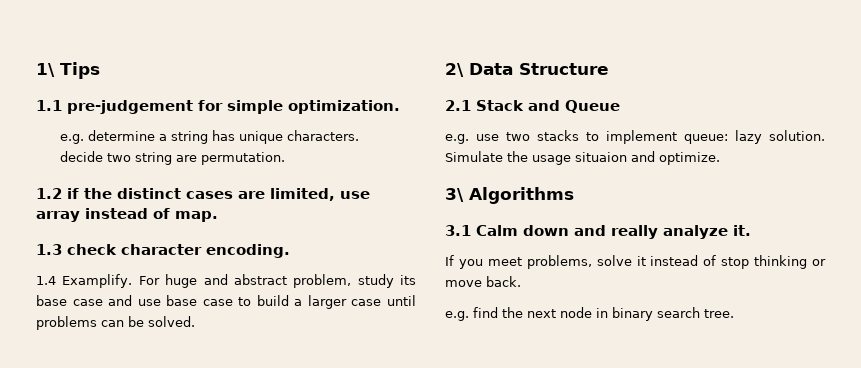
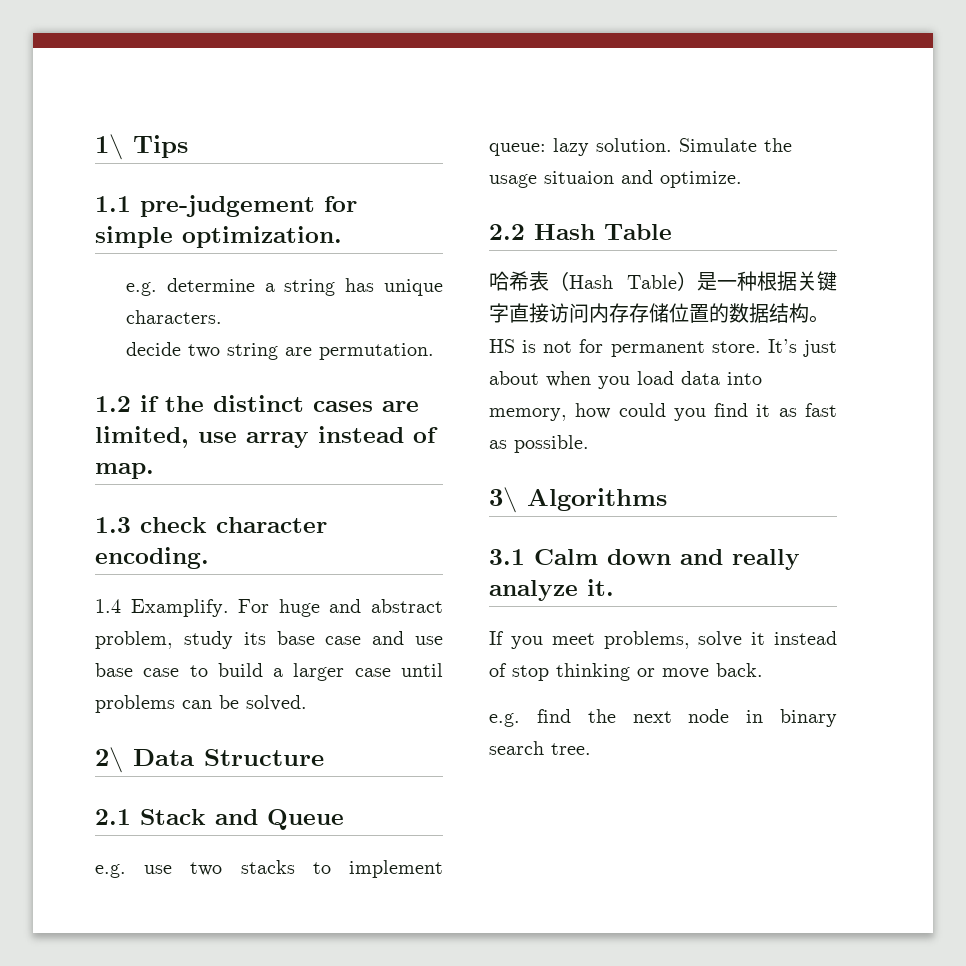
(720, 158) none -> [489,224,672,240] [489,271,837,291] [489,303,829,323] [489,339,837,357] [489,371,762,389] [489,403,837,421] [489,435,589,453] // 2.2 Hash Table // 哈希表（Hash Table）是一种根据关键字直接访问内存存储位置的数据结构。HS is not for permanent store. It’s just about when you load data into memory, how could you find it as fast as possible.

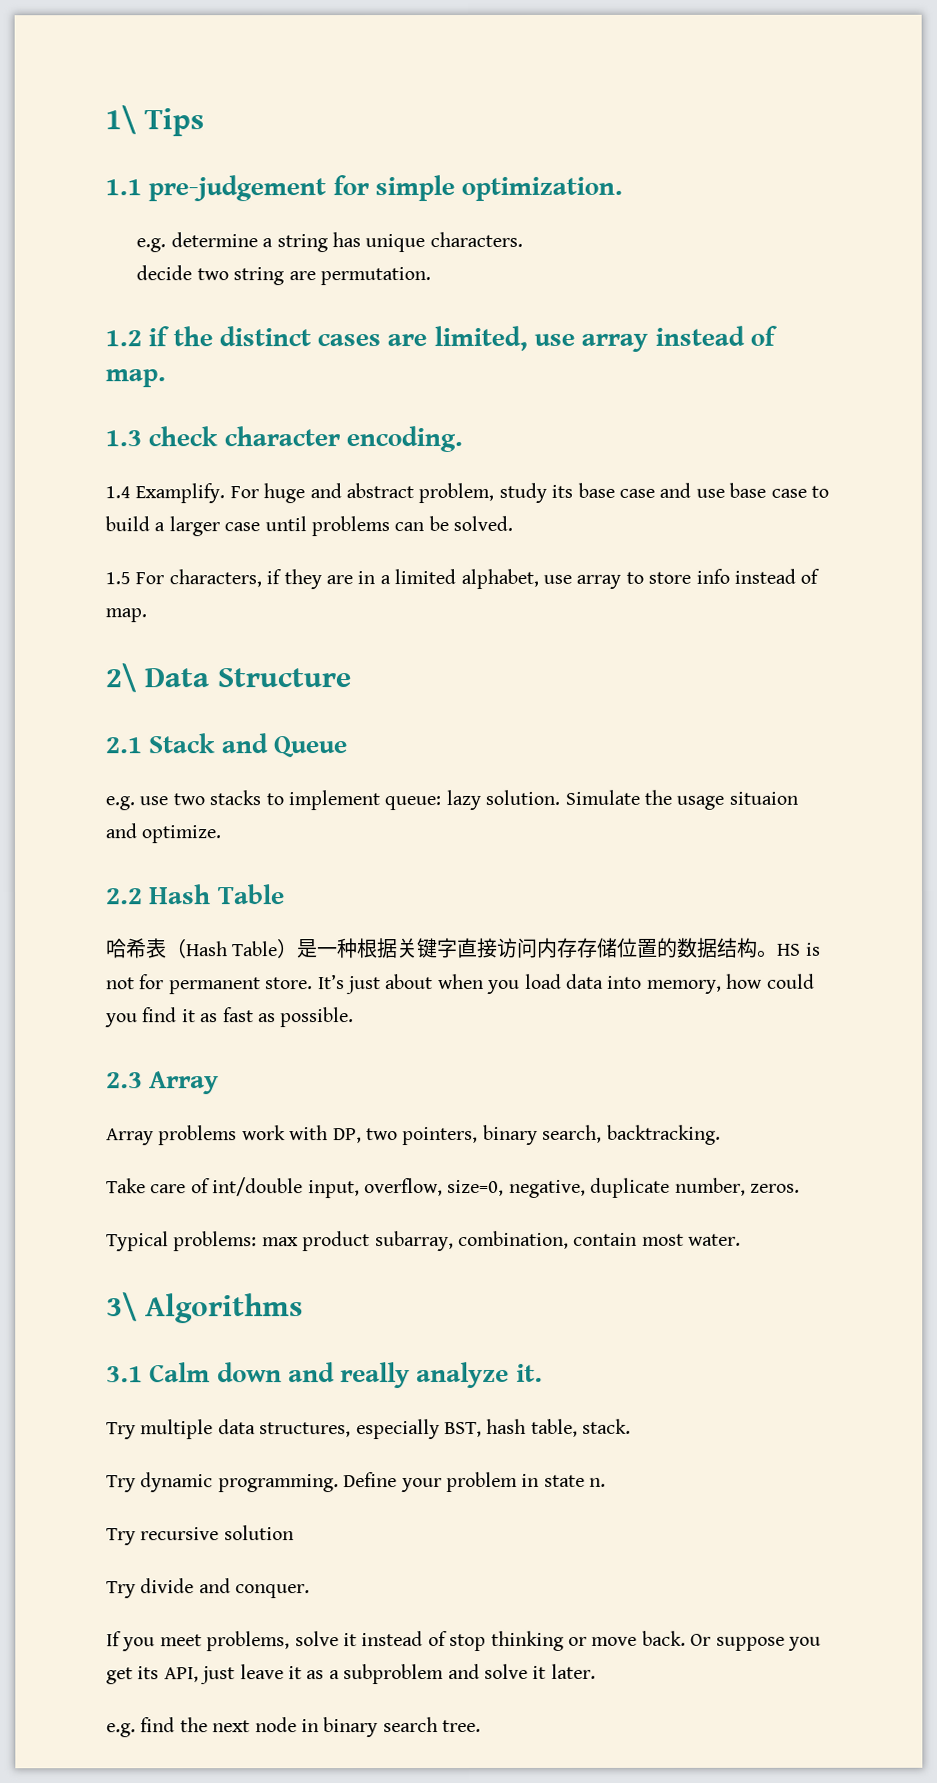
(307, 703) none -> [105,568,821,590] [105,608,147,623] // 1.5 For characters, if they are in a limited alphabet, use array to store info instead of map.
(589, 444) none -> [106,1071,220,1095] [106,1124,721,1146] [106,1177,800,1199] [106,1230,742,1252] // 2.3 Array // Array problems work with DP, two pointers, binary search, backtracking. // Take care of int/double input, overflow, size=0, negative, duplicate number, zeros. // Typical problems: max product subarray, combination, contain most water.
(614, 587) none -> [106,1418,632,1440] [106,1471,607,1493] [106,1525,294,1546] [106,1578,311,1599] // Try multiple data structures, especially BST, hash table, stack. // Try dynamic programming. Define your problem in state n. // Try recursive solution // Try divide and conquer.
(763, 670) none -> [690,1633,821,1651] [106,1663,596,1685] Or suppose you get its API, just leave it as a subproblem and solve it later.

